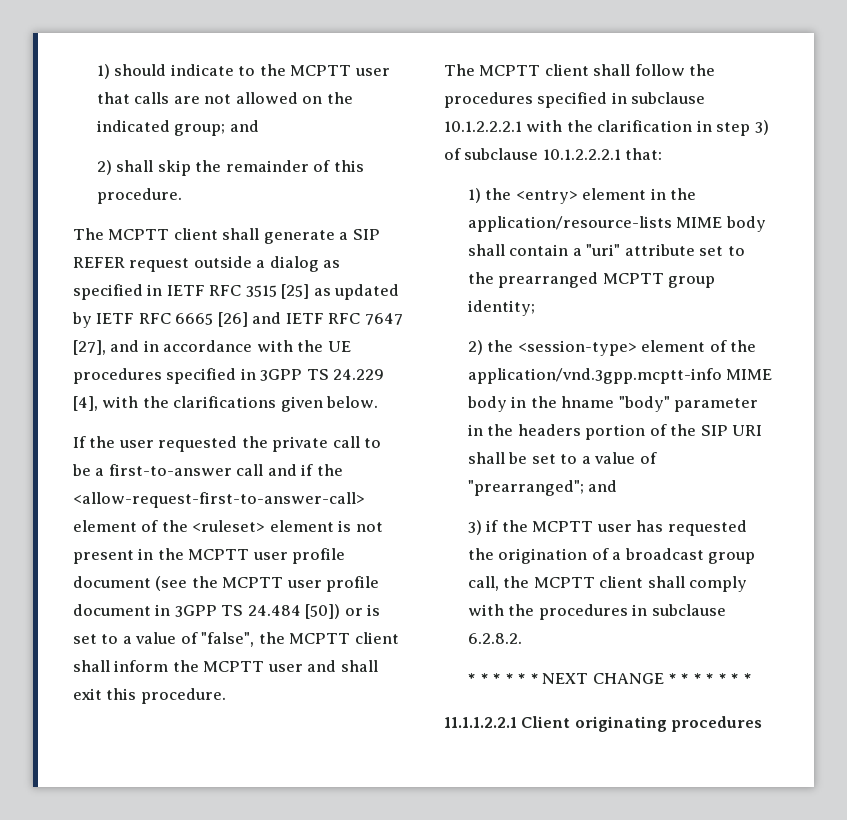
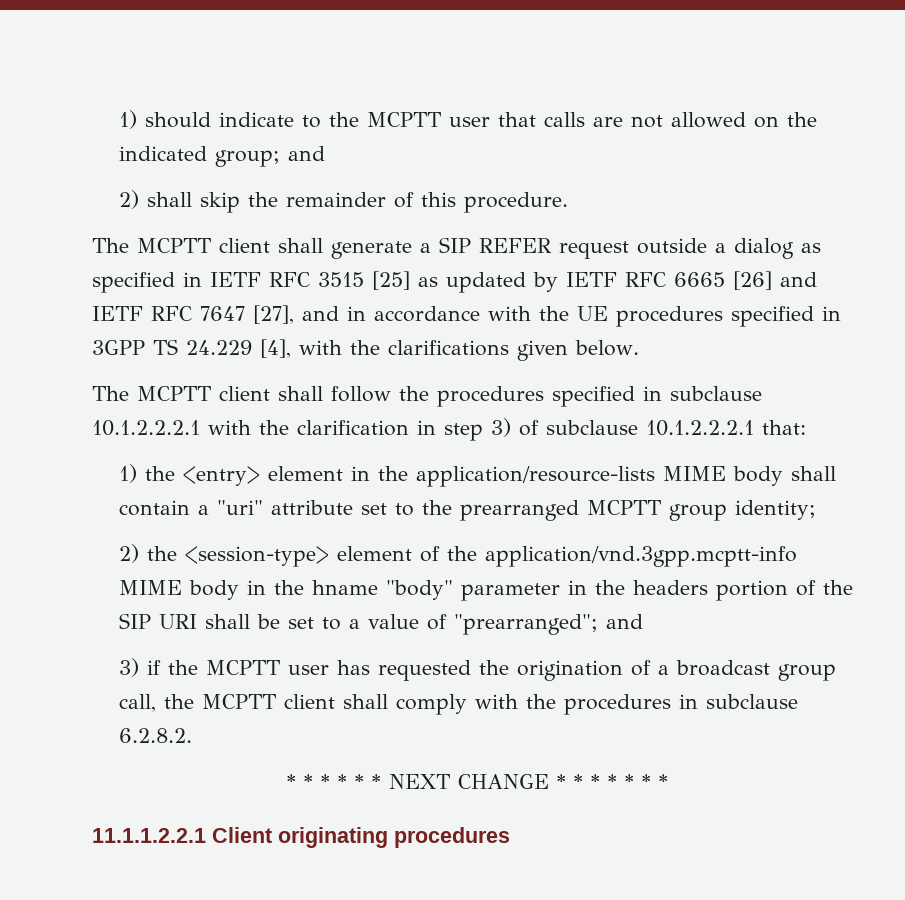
[73,436,382,452] [72,464,343,476] [73,492,365,508] [73,520,383,532] [73,548,346,564] [73,576,380,592] [73,604,381,619] [73,632,399,647] [73,660,378,672] [73,688,226,704] // If the user requested the private call to be a first-to-answer call and if the <allow-request-first-to-answer-call> element of the <ruleset> element is not present in the MCPTT user profile document (see the MCPTT user profile document in 3GPP TS 24.484 [50]) or is set to a value of "false", the MCPTT client shall inform the MCPTT user and shall exit this procedure. -> (639, 348) none

